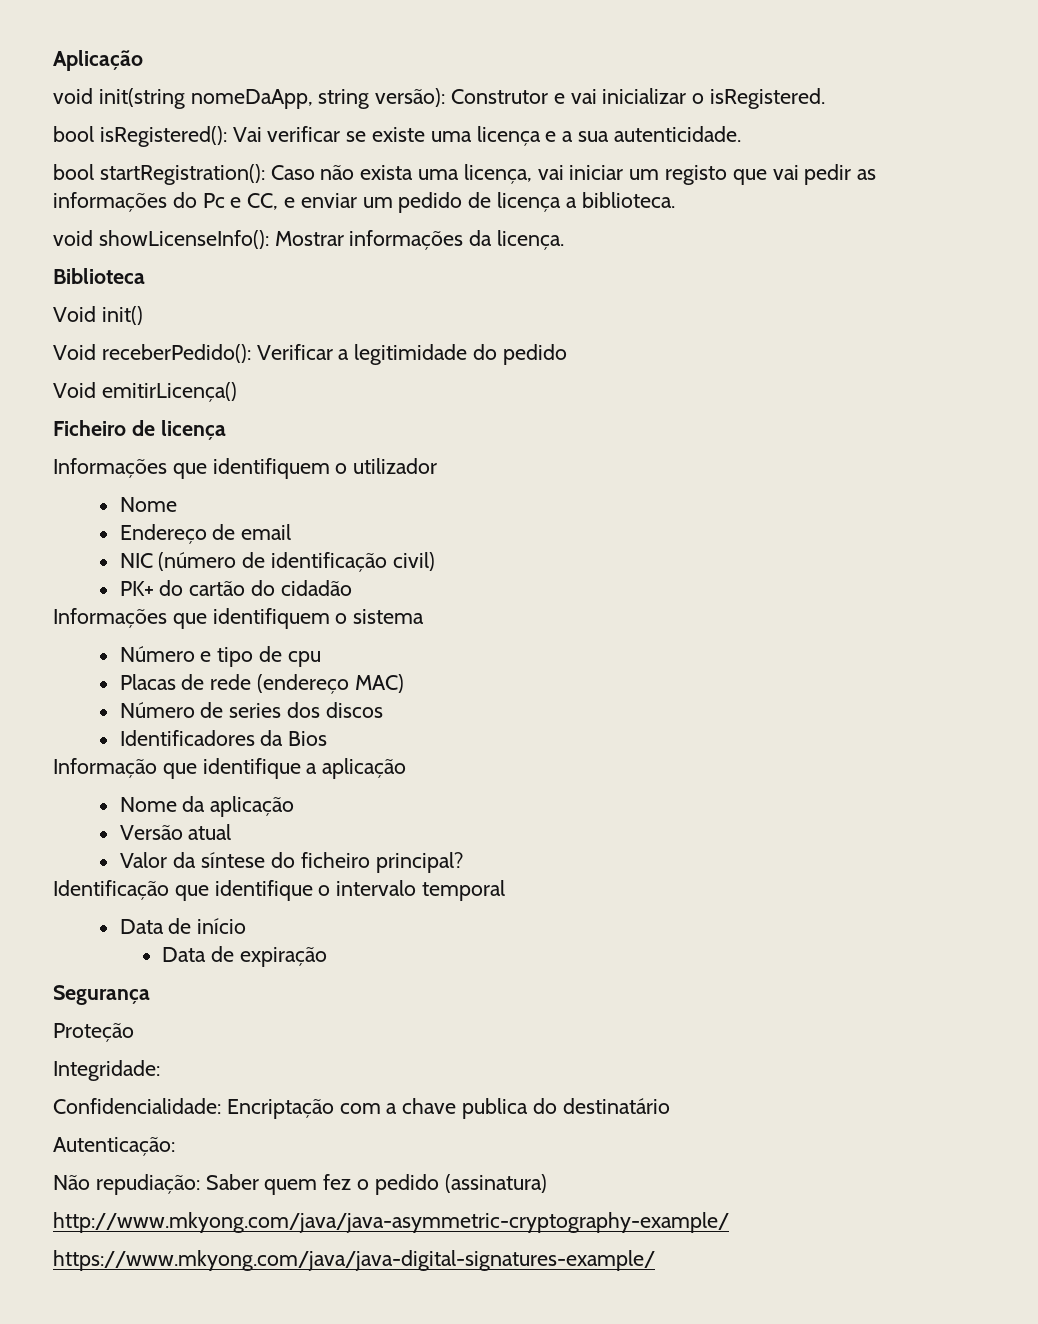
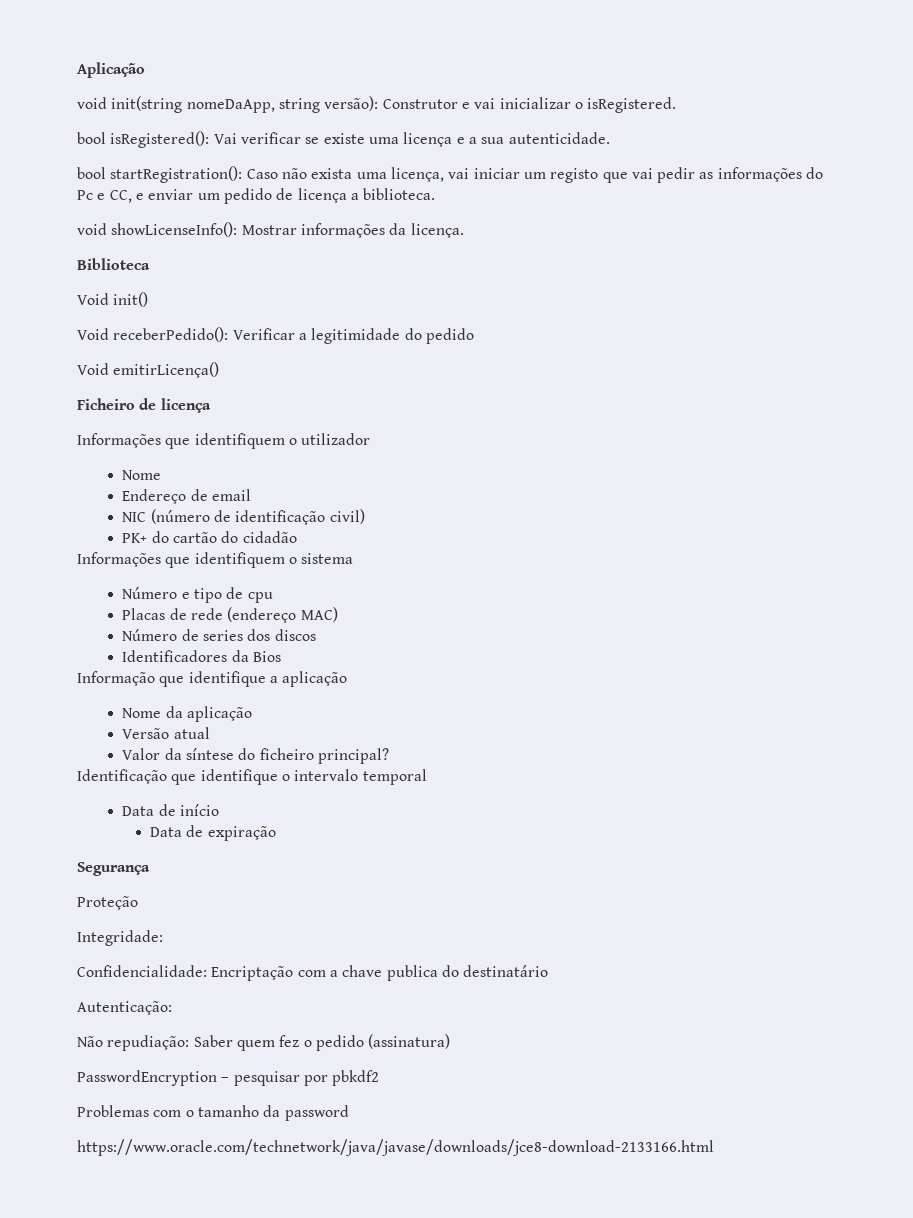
[53,1212,729,1233] [53,1250,655,1271] http://www.mkyong.com/java/java-asymmetric-cryptography-example/ // https://www.mkyong.com/java/java-digital-signatures-example/ -> [77,1070,380,1086] [77,1105,349,1121] [77,1139,714,1156] PasswordEncryption – pesquisar por pbkdf2 // Problemas com o tamanho da password // https://www.oracle.com/technetwork/java/javase/downloads/jce8-download-2133166.html

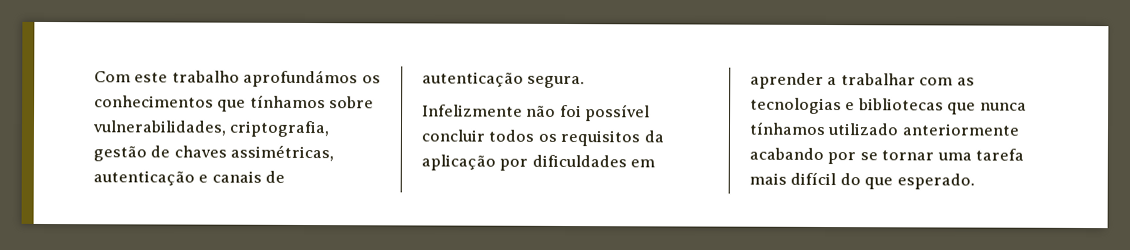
[77,62,145,78] [77,96,677,113] [77,131,610,148] [77,166,824,183] [77,188,436,204] [77,222,464,238] [77,258,150,270] [77,292,149,307] [77,327,474,344] [77,362,220,378] [77,398,211,413] [77,433,371,449] [122,470,162,480] [122,489,252,504] [122,509,365,525] [122,531,297,543] [77,552,354,568] [122,587,273,603] [122,607,338,623] [122,629,316,641] [122,650,282,662] [77,671,348,687] [122,706,253,722] [122,727,210,739] [122,748,389,764] [77,769,427,785] [122,804,220,816] [150,825,276,841] [77,862,150,876] [77,896,138,910] [77,930,163,946] [77,965,549,981] [77,1001,172,1015] [77,1034,451,1051] [77,1070,380,1086] [77,1105,349,1121] [77,1139,714,1156] Aplicação // void init(string nomeDaApp, string versão): Construtor e vai inicializar o isRegistered. // bool isRegistered(): Vai verificar se existe uma licença e a sua autenticidade. // bool startRegistration(): Caso não exista uma licença, vai iniciar um registo que vai pedir as informações do Pc e CC, e enviar um pedido de licença a biblioteca. // void showLicenseInfo(): Mostrar informações da licença. // Biblioteca // Void init() // Void receberPedido(): Verificar a legitimidade do pedido // Void emitirLicença() // Ficheiro de licença // Informações que identifiquem o utilizador // Nome // Endereço de email // NIC (número de identificação civil) // PK+ do cartão do cidadão // Informações que identifiquem o sistema // Número e tipo de cpu // Placas de rede (endereço MAC) // Número de series dos discos // Identificadores da Bios // Informação que identifique a aplicação // Nome da aplicação // Versão atual // Valor da síntese do ficheiro principal? // Identificação que identifique o intervalo temporal // Data de início // Data de expiração // Segurança // Proteção // Integridade: // Confidencialidade: Encriptação com a chave publica do destinatário // Autenticação: // Não repudiação: Saber quem fez o pedido (assinatura) // PasswordEncryption – pesquisar por pbkdf2 // Problemas com o tamanho da password // https://www.oracle.com/technetwork/java/javase/downloads/jce8-download-2133166.html -> [94,69,381,88] [94,94,375,112] [92,120,331,138] [93,144,335,162] [93,170,286,186] [422,71,586,89] [422,104,651,122] [421,129,664,147] [421,154,656,171] [750,72,975,89] [750,97,1027,115] [749,121,1020,136] [749,147,1025,165] [749,171,975,190] Com este trabalho aprofundámos os conhecimentos que tínhamos sobre vulnerabilidades, criptografia, gestão de chaves assimétricas, autenticação e canais de autenticação segura. // Infelizmente não foi possível concluir todos os requisitos da aplicação por dificuldades em aprender a trabalhar com as tecnologias e bibliotecas que nunca tínhamos utilizado anteriormente acabando por se tornar uma tarefa mais difícil do que esperado.

